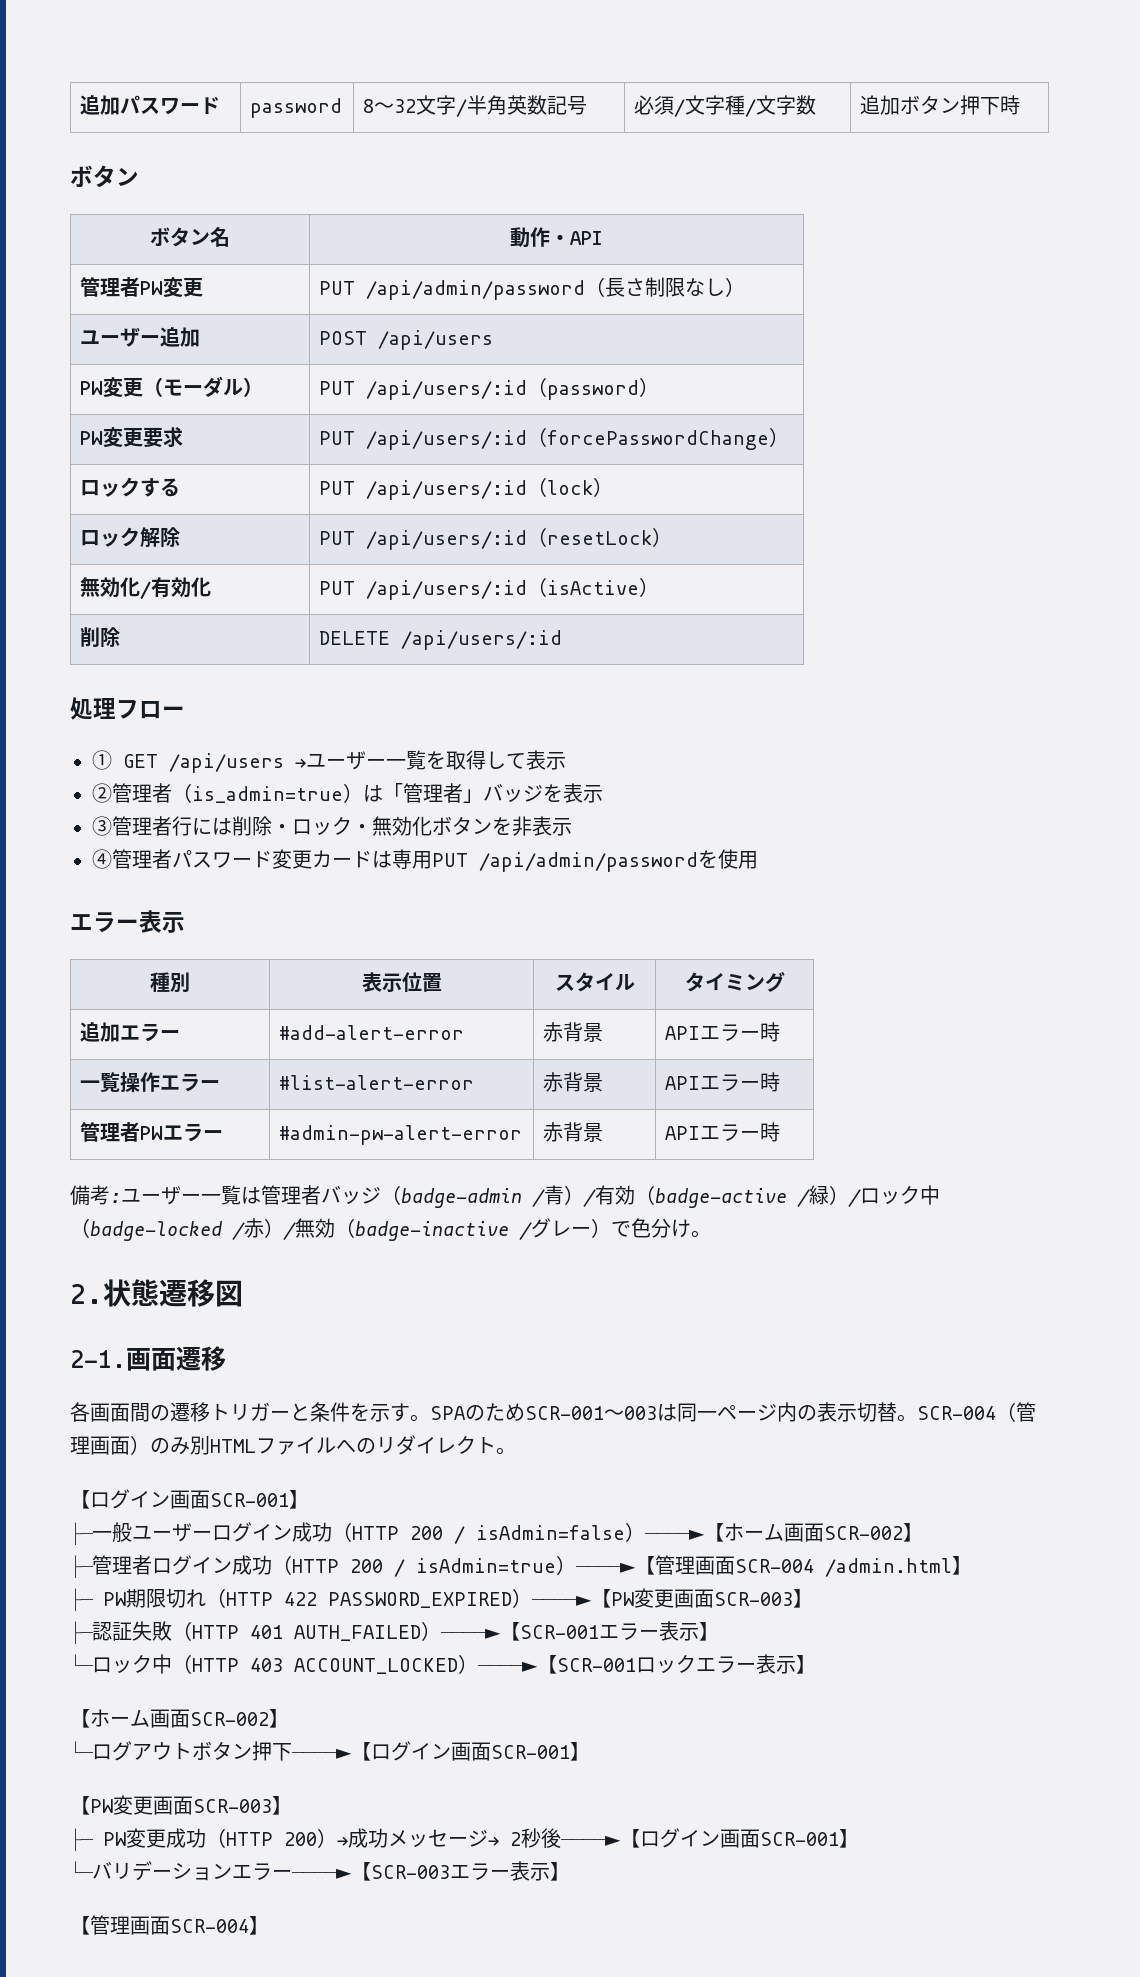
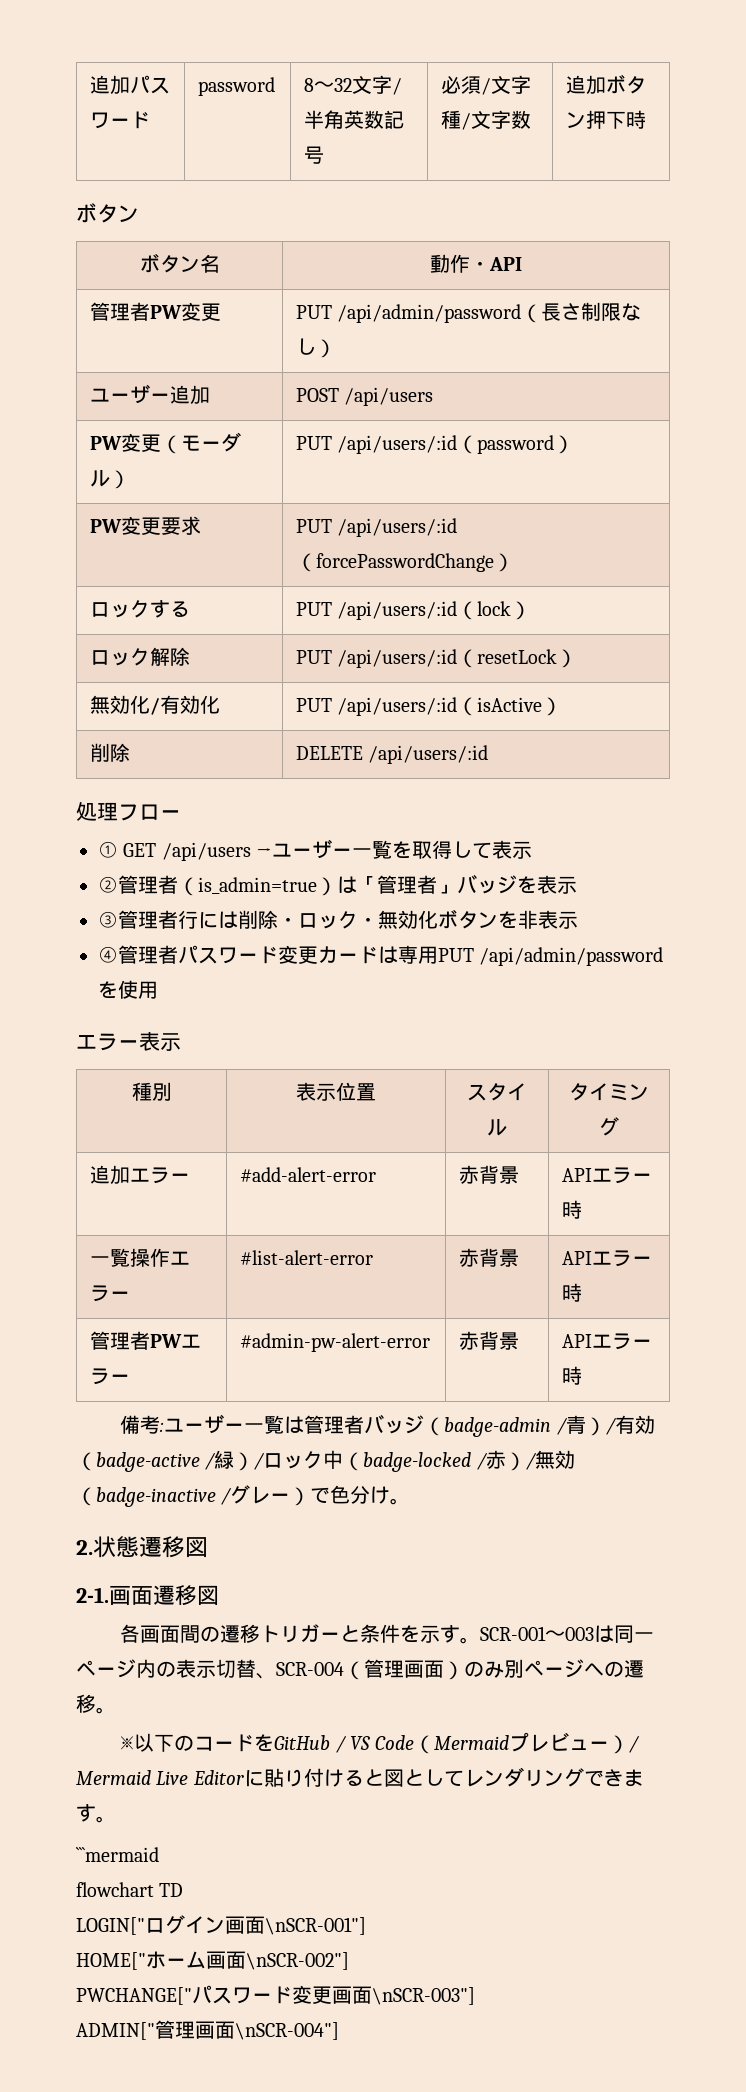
(226, 1358) none -> [197,1585,219,1605] 図
[430,1403,525,1422] SPAのため -> (481, 1640) none
[897,1414,917,1422] 。 -> [256,1673,276,1679] 、
[210,1435,516,1455] [70,1489,309,1509] [70,1522,923,1545] [70,1555,972,1578] [70,1588,813,1611] [70,1621,719,1644] [70,1654,816,1674] [70,1709,289,1728] [70,1741,590,1761] [70,1795,292,1815] [70,1828,859,1851] [70,1861,570,1881] [70,1915,269,1935] HTMLファイルへのリダイレクト。 // 【ログイン画面SCR-001】 // ├─一般ユーザーログイン成功（HTTP 200 / isAdmin=false）────►【ホーム画面SCR-002】 // ├─管理者ログイン成功（HTTP 200 / isAdmin=true）────►【管理画面SCR-004 /admin.html】 // ├─ PW期限切れ（HTTP 422 PASSWORD_EXPIRED）────►【PW変更画面SCR-003】 // ├─認証失敗（HTTP 401 AUTH_FAILED）────►【SCR-001エラー表示】 // └─ロック中（HTTP 403 ACCOUNT_LOCKED）────►【SCR-001ロックエラー表示】 // 【ホーム画面SCR-002】 // └─ログアウトボタン押下────►【ログイン画面SCR-001】 // 【PW変更画面SCR-003】 // ├─ PW変更成功（HTTP 200）→成功メッセージ→ 2秒後────►【ログイン画面SCR-001】 // └─バリデーションエラー────►【SCR-003エラー表示】 // 【管理画面SCR-004】 -> [524,1659,644,1678] [76,1694,116,1714] [120,1732,640,1754] [76,1767,644,1787] [76,1804,116,1823] [76,1847,159,1862] [76,1882,184,1897] [76,1915,366,1935] [76,1951,349,1970] [76,1985,475,2005] [76,2020,339,2040] ページへの遷移。 // ※以下のコードをGitHub / VS Code（Mermaidプレビュー）/ Mermaid Live Editorに貼り付けると図としてレンダリングできます。 // ```mermaid // flowchart TD // LOGIN["ログイン画面\nSCR-001"] // HOME["ホーム画面\nSCR-002"] // PWCHANGE["パスワード変更画面\nSCR-003"] // ADMIN["管理画面\nSCR-004"]

